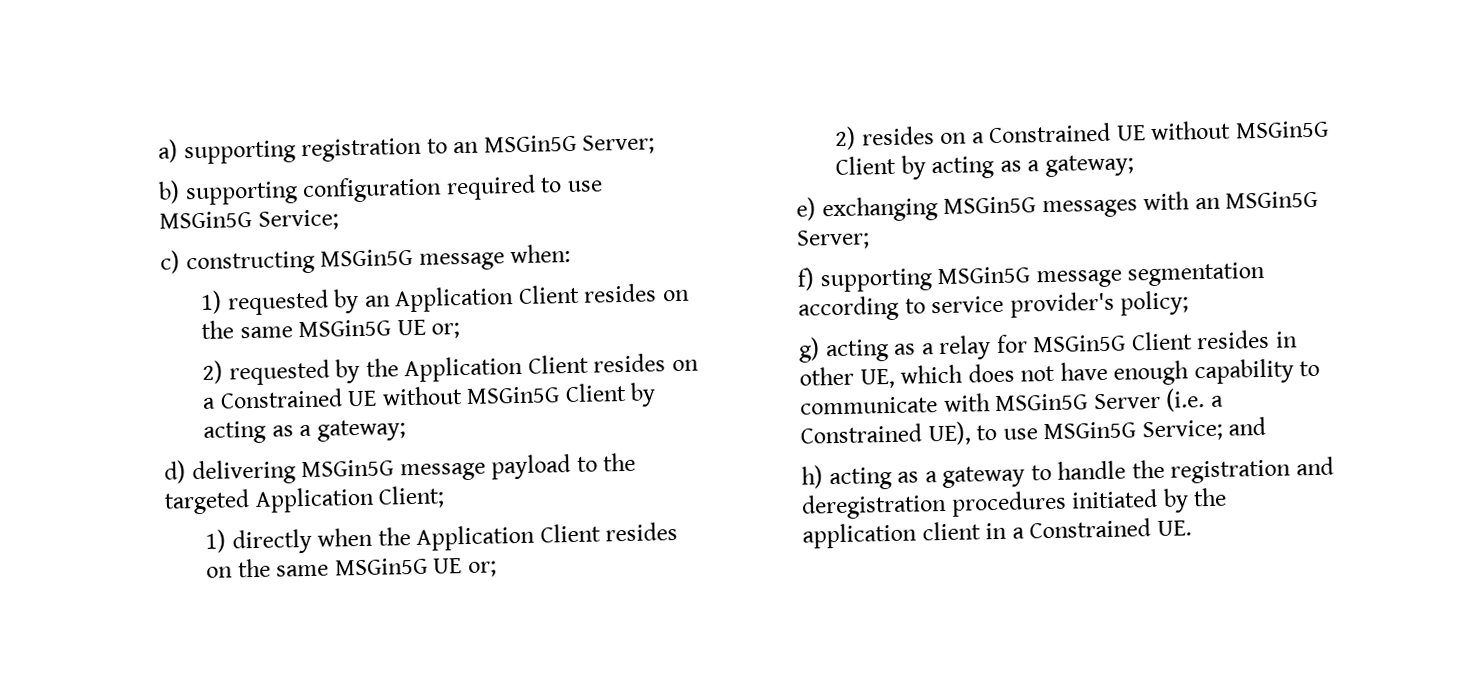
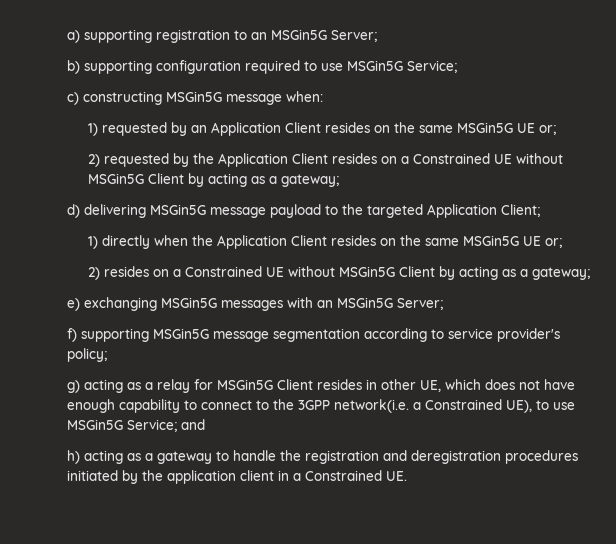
[800,388,1206,415] communicate with MSGin5G Server (i.e. -> [200,399,409,413] connect to the 3GPP network(i.e.

